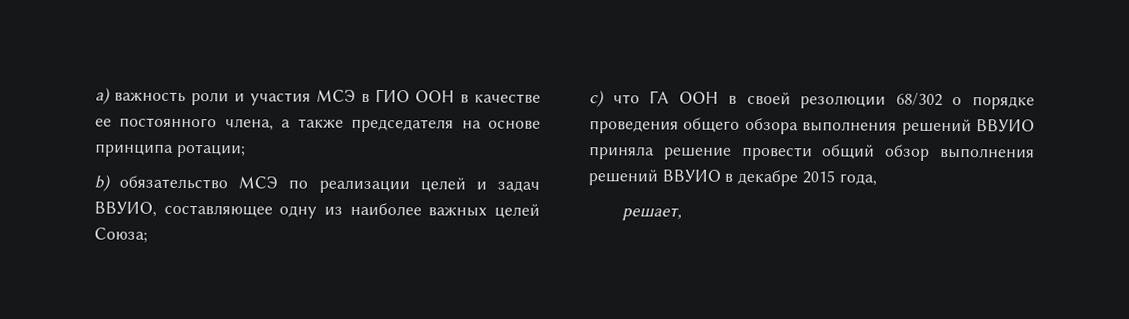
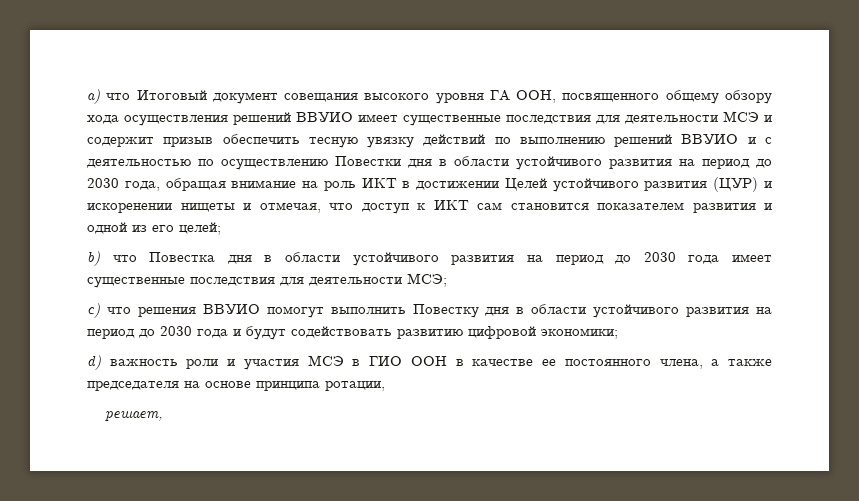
(111, 96) none -> [106,90,772,104] [87,111,772,126] [87,134,772,148] [87,156,772,170] [87,177,772,192] [87,200,772,214] [87,222,221,235] [87,251,773,266] [87,273,447,288] [87,303,772,318] [87,326,618,340] [87,355,101,370] что Итоговый документ совещания высокого уровня ГА ООН, посвященного общему обзору хода осуществления решений ВВУИО имеет существенные последствия для деятельности МСЭ и содержит призыв обеспечить тесную увязку действий по выполнению решений ВВУИО и с деятельностью по осуществлению Повестки дня в области устойчивого развития на период до 2030 года, обращая внимание на роль ИКТ в достижении Целей устойчивого развития (ЦУР) и искоренении нищеты и отмечая, что доступ к ИКТ сам становится показателем развития и одной из его целей; // b) что Повестка дня в области устойчивого развития на период до 2030 года имеет существенные последствия для деятельности МСЭ; // c) что решения ВВУИО помогут выполнить Повестку дня в области устойчивого развития на период до 2030 года и будут содействовать развитию цифровой экономики; // d)
[176,143,246,158] [94,174,540,194] [94,201,540,219] [94,227,148,243] [589,90,1035,110] [589,117,1035,136] [589,144,1035,161] [588,169,877,187] ротации; // b) обязательство МСЭ по реализации целей и задач ВВУИО, составляющее одну из наиболее важных целей Союза; // с) что ГА ООН в своей резолюции 68/302 о порядке проведения общего обзора выполнения решений ВВУИО приняла решение провести общий обзор выполнения решений ВВУИО в декабре 2015 года, -> [325,381,385,391] ротации,

